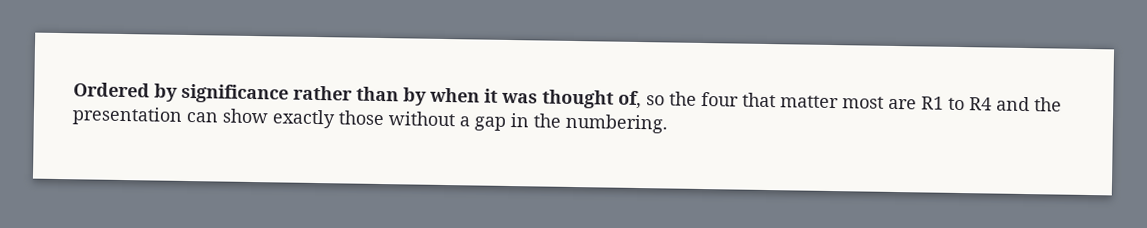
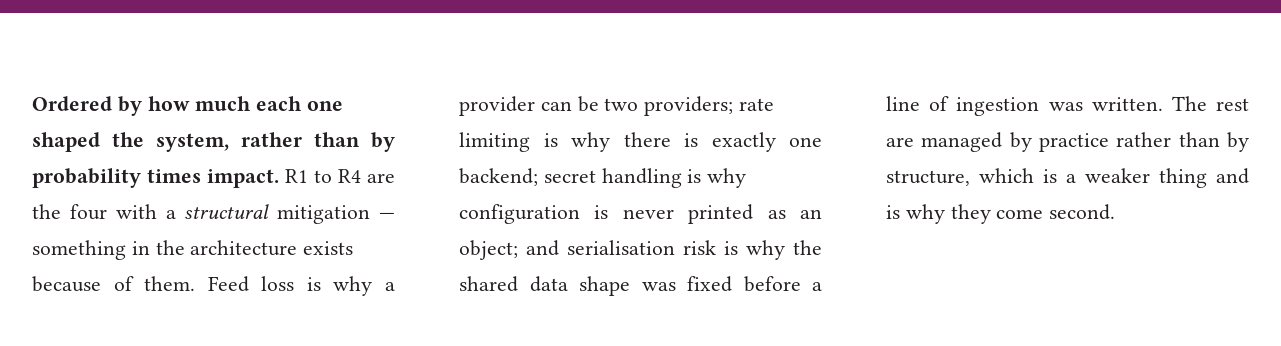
[181,83,1062,112] [72,106,668,134] significance rather than by when it was thought of, so the four that matter most are R1 to R4 and the presentation can show exactly those without a gap in the numbering. -> [147,96,344,111] [32,132,395,152] [32,168,395,188] [32,204,395,224] [32,240,354,260] [32,276,395,296] [459,96,775,116] [459,132,822,152] [459,168,747,188] [459,204,822,224] [459,240,822,260] [459,276,822,296] [886,96,1249,116] [886,132,1249,152] [886,168,1249,188] [886,204,1116,224] how much each one shaped the system, rather than by probability times impact. R1 to R4 are the four with a structural mitigation — something in the architecture exists because of them. Feed loss is why a provider can be two providers; rate limiting is why there is exactly one backend; secret handling is why configuration is never printed as an object; and serialisation risk is why the shared data shape was fixed before a line of ingestion was written. The rest are managed by practice rather than by structure, which is a weaker thing and is why they come second.

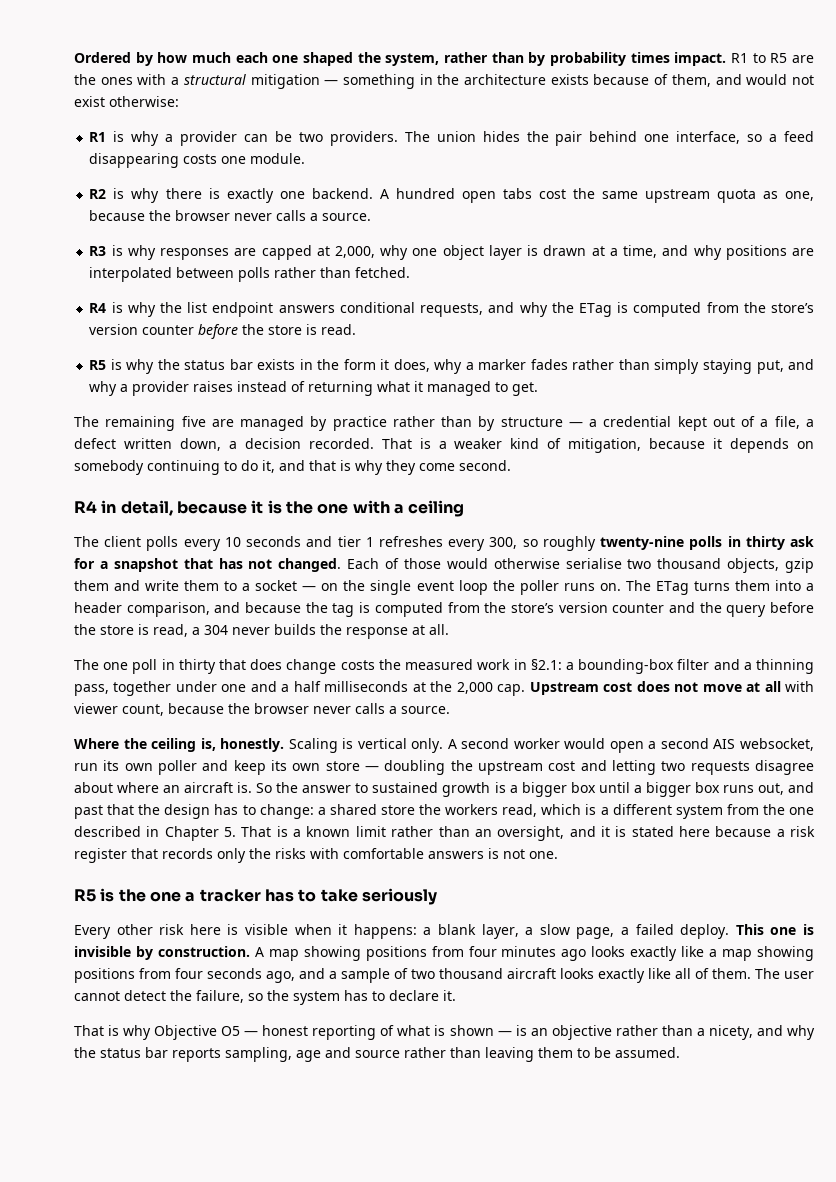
[338,169,361,183] R4 -> [770,53,788,63] R5
[69,204,107,220] four -> [100,77,133,85] ones
[144,276,295,292] them. Feed loss -> [671,74,815,87] [74,96,179,107] [89,132,107,142] them, and would not exist otherwise: // R1
[644,96,775,116] [459,132,530,152] providers; rate limiting -> [329,131,815,146] [89,153,306,168] [89,189,107,199] providers. The union hides the pair behind one interface, so a feed disappearing costs one module. // R2
[459,168,747,188] [459,204,822,224] [459,240,822,260] [459,276,822,296] [886,96,1249,116] backend; secret handling is why configuration is never printed as an object; and serialisation risk is why the shared data shape was fixed before a line of ingestion was written. The rest -> [311,188,814,203] [89,210,372,221] [89,245,815,260] [89,267,411,282] [89,302,814,317] [89,324,357,339] [89,359,815,374] [89,381,539,396] [74,416,206,431] backend. A hundred open tabs cost the same upstream quota as one, because the browser never calls a source. // R3 is why responses are capped at 2,000, why one object layer is drawn at a time, and why positions are interpolated between polls rather than fetched. // R4 is why the list endpoint answers conditional requests, and why the ETag is computed from the store’s version counter before the store is read. // R5 is why the status bar exists in the form it does, why a marker fades rather than simply staying put, and why a provider raises instead of returning what it managed to get. // The remaining five
[886,168,1249,188] structure, which is a weaker thing and -> [500,416,815,431] [74,438,814,453] [74,460,336,475] structure — a credential kept out of a file, a defect written down, a decision recorded. That is a weaker kind of mitigation, because it depends on somebody continuing to do it, and that
(1116, 212) none -> [74,500,465,517] [74,536,814,551] [74,558,814,573] [74,580,814,595] [74,602,814,617] [74,624,449,639] [74,659,815,674] [74,681,815,696] [74,703,450,716] [74,738,814,753] [74,760,814,775] [74,782,814,797] [74,804,815,819] [74,826,816,841] [74,848,558,863] [74,888,437,905] [74,924,815,939] [74,946,814,961] [74,968,814,983] [74,990,456,1005] [74,1025,815,1040] [74,1047,680,1062] // R4 in detail, because it is the one with a ceiling // The client polls every 10 seconds and tier 1 refreshes every 300, so roughly twenty-nine polls in thirty ask for a snapshot that has not changed. Each of those would otherwise serialise two thousand objects, gzip them and write them to a socket — on the single event loop the poller runs on. The ETag turns them into a header comparison, and because the tag is computed from the store’s version counter and the query before the store is read, a 304 never builds the response at all. // The one poll in thirty that does change costs the measured work in §2.1: a bounding-box filter and a thinning pass, together under one and a half milliseconds at the 2,000 cap. Upstream cost does not move at all with viewer count, because the browser never calls a source. // Where the ceiling is, honestly. Scaling is vertical only. A second worker would open a second AIS websocket, run its own poller and keep its own store — doubling the upstream cost and letting two requests disagree about where an aircraft is. So the answer to sustained growth is a bigger box until a bigger box runs out, and past that the design has to change: a shared store the workers read, which is a different system from the one described in Chapter 5. That is a known limit rather than an oversight, and it is stated here because a risk register that records only the risks with comfortable answers is not one. // R5 is the one a tracker has to take seriously // Every other risk here is visible when it happens: a blank layer, a slow page, a failed deploy. This one is invisible by construction. A map showing positions from four minutes ago looks exactly like a map showing positions from four seconds ago, and a sample of two thousand aircraft looks exactly like all of them. The user cannot detect the failure, so the system has to declare it. // That is why Objective O5 — honest reporting of what is shown — is an objective rather than a nicety, and why the status bar reports sampling, age and source rather than leaving them to be assumed.

